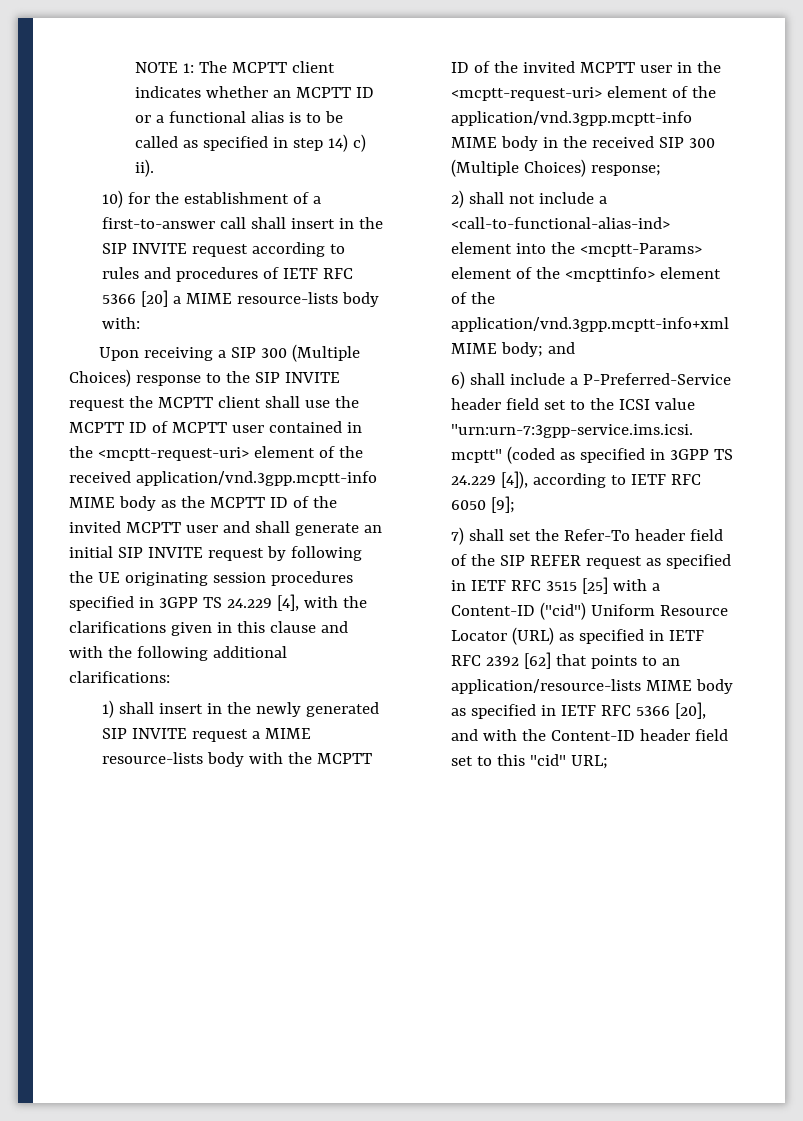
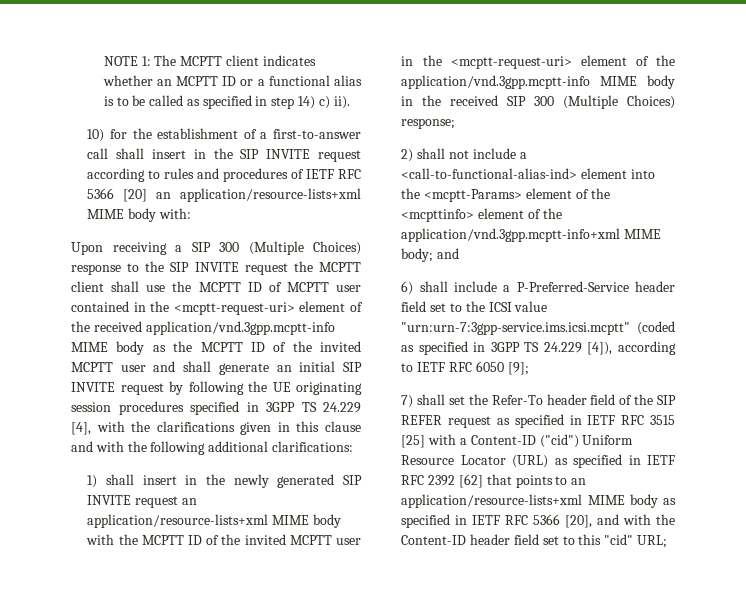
[172,292,338,304] a MIME resource-lists -> [156,188,361,202] [87,209,125,219] an application/resource-lists+xml MIME
[251,728,311,739] [101,752,203,764] a MIME resource-lists -> [181,498,197,505] [87,514,310,528] an application/resource-lists+xml MIME
[450,679,641,694] application/resource-lists -> [401,494,583,508] application/resource-lists+xml

